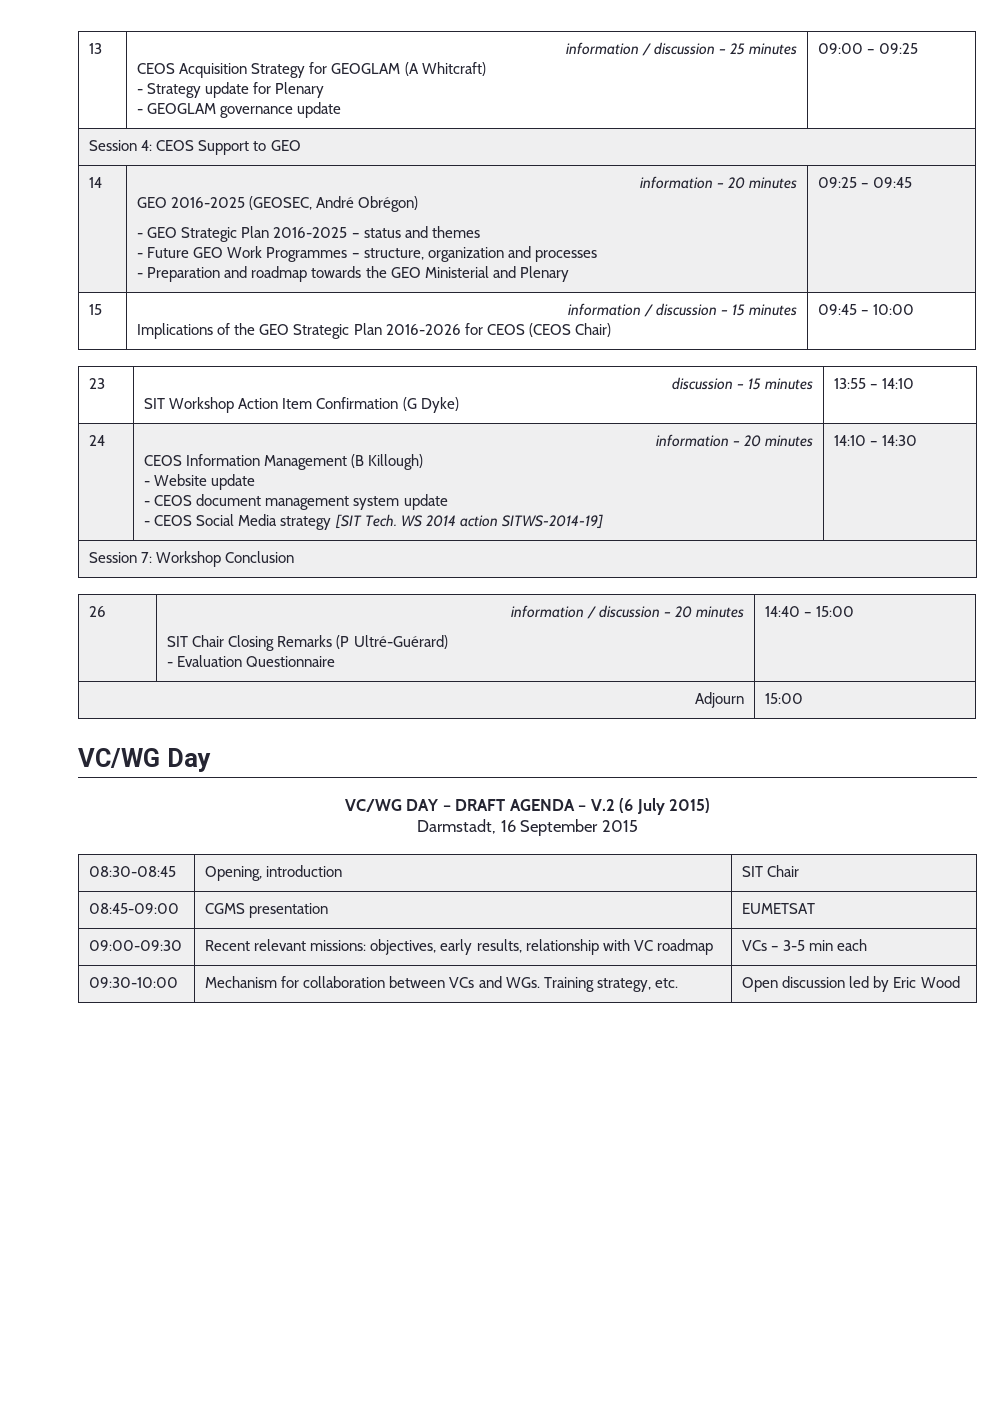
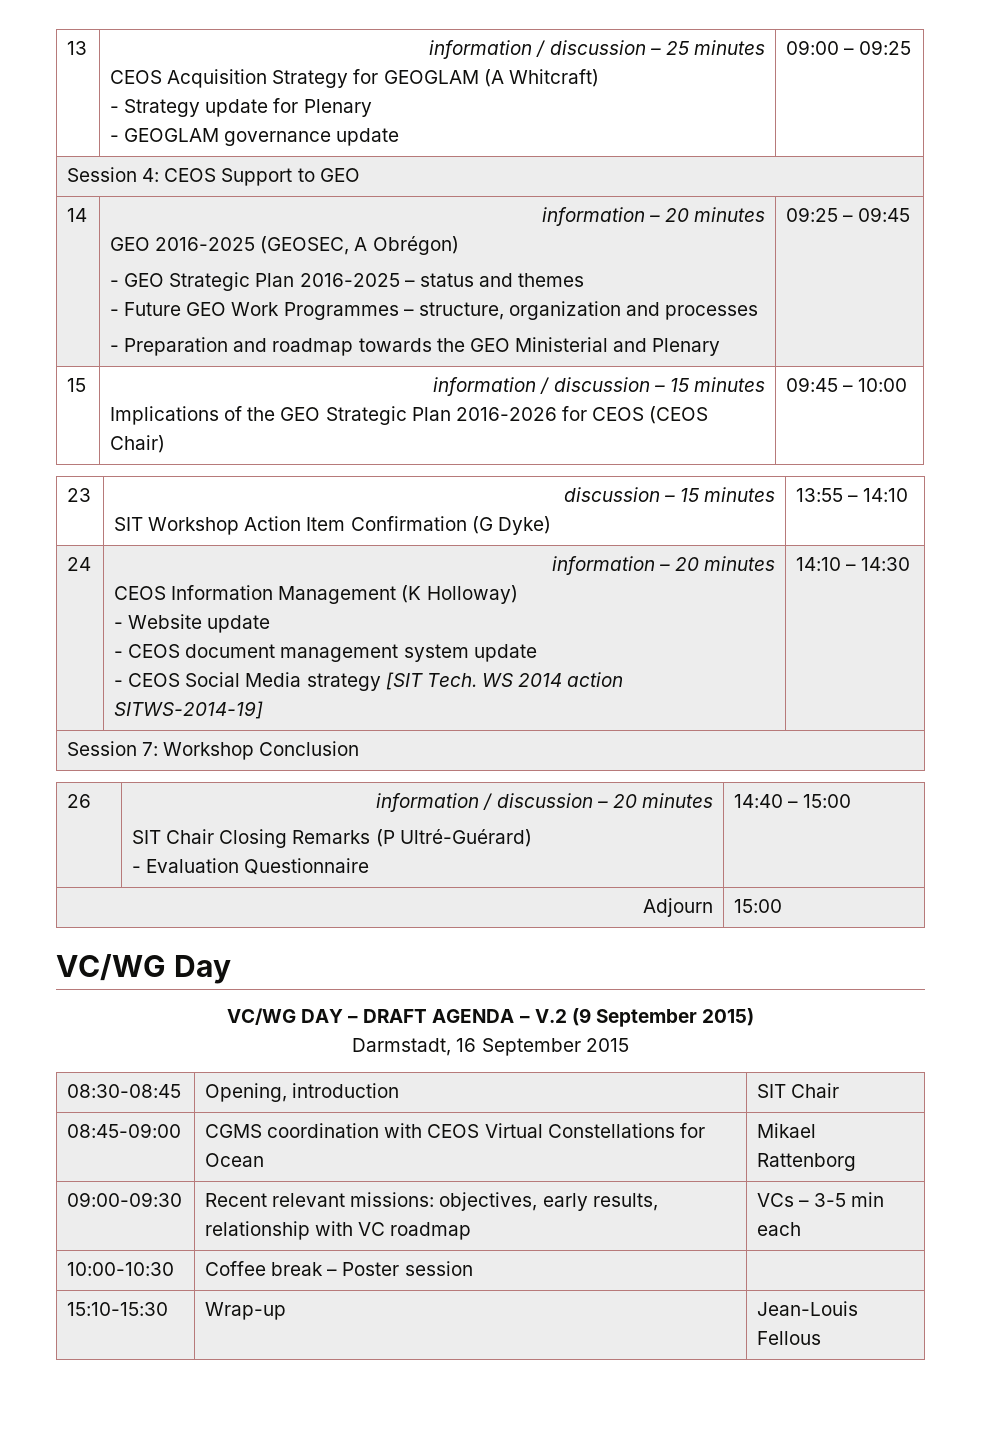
[316,196,355,208] André -> [354,237,368,251] A
[351,454,424,470] (B Killough) -> [401,585,518,604] (K Holloway)
[619,798,665,815] (6 July -> [571,1008,697,1027] (9 September
[249,903,329,918] [742,903,816,914] presentation | EUMETSAT -> [267,1123,705,1138] [205,1153,265,1167] [757,1123,817,1138] [757,1153,857,1171] coordination with CEOS Virtual Constellations for Ocean | Mikael Rattenborg
[89,977,179,988] [205,976,678,992] [742,976,960,992] 09:30-10:00 | Mechanism for collaboration between VCs and WGs. Training strategy, etc. | Open discussion led by Eric Wood -> [67,1262,175,1276] [205,1261,473,1276] [67,1302,169,1316] [205,1302,287,1320] [757,1301,859,1316] [757,1331,822,1345] 10:00-10:30 | Coffee break – Poster session | // 15:10-15:30 | Wrap-up | Jean-Louis Fellous

